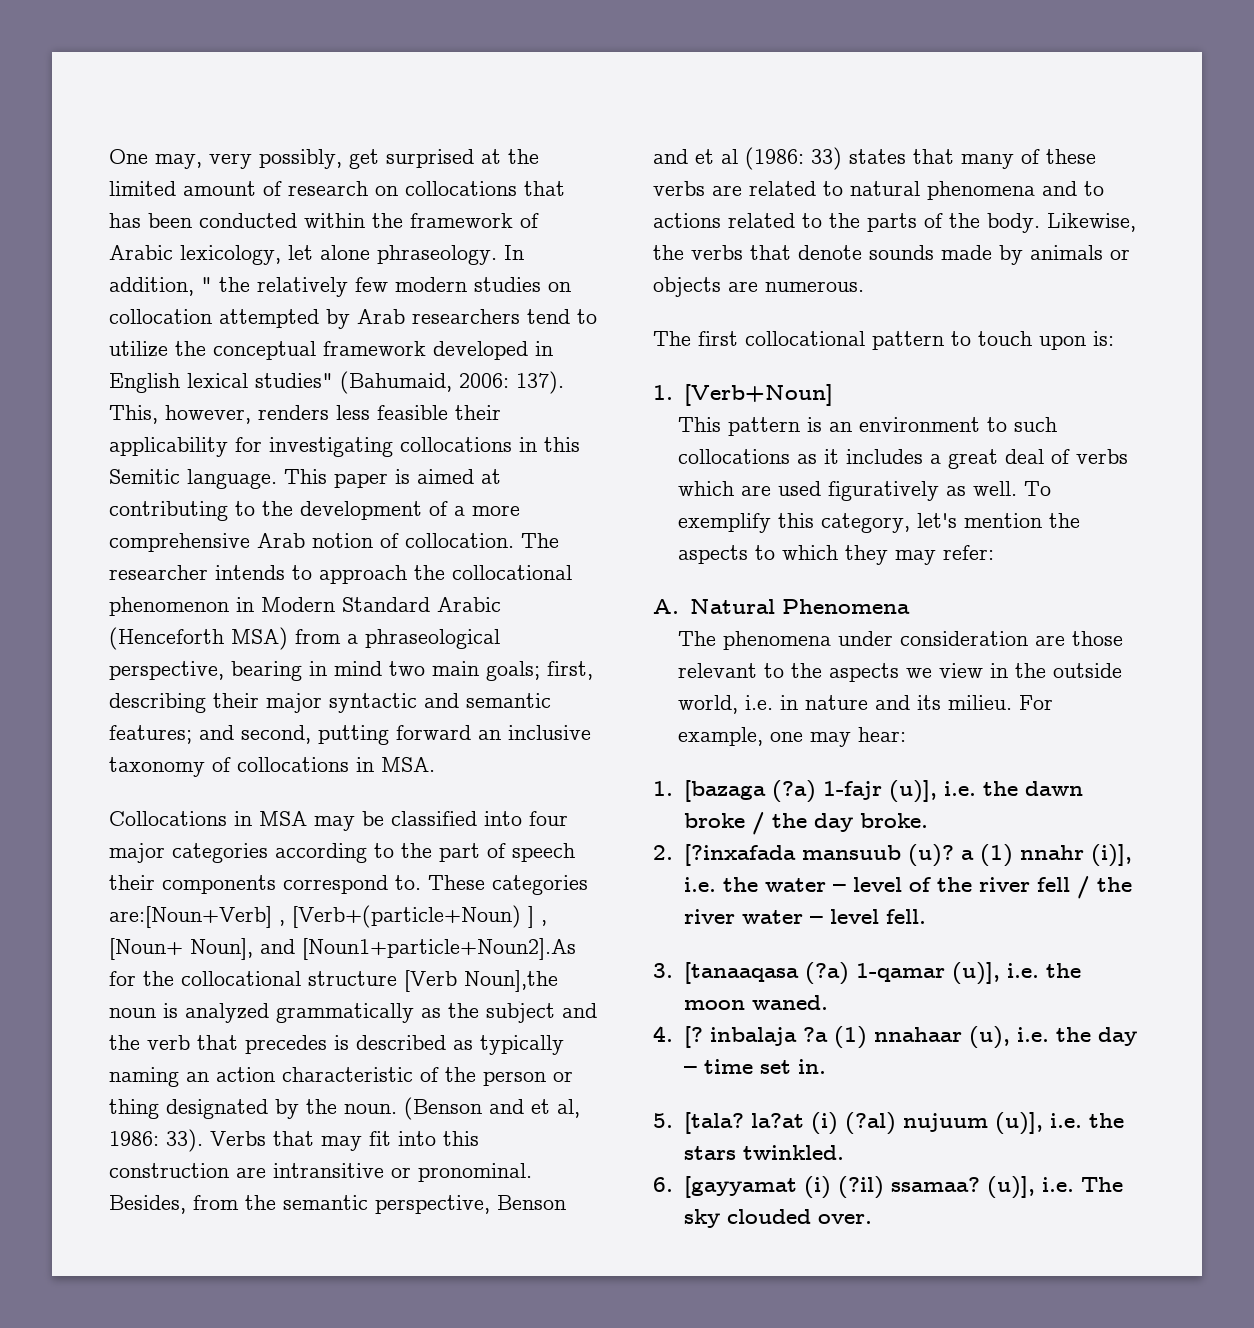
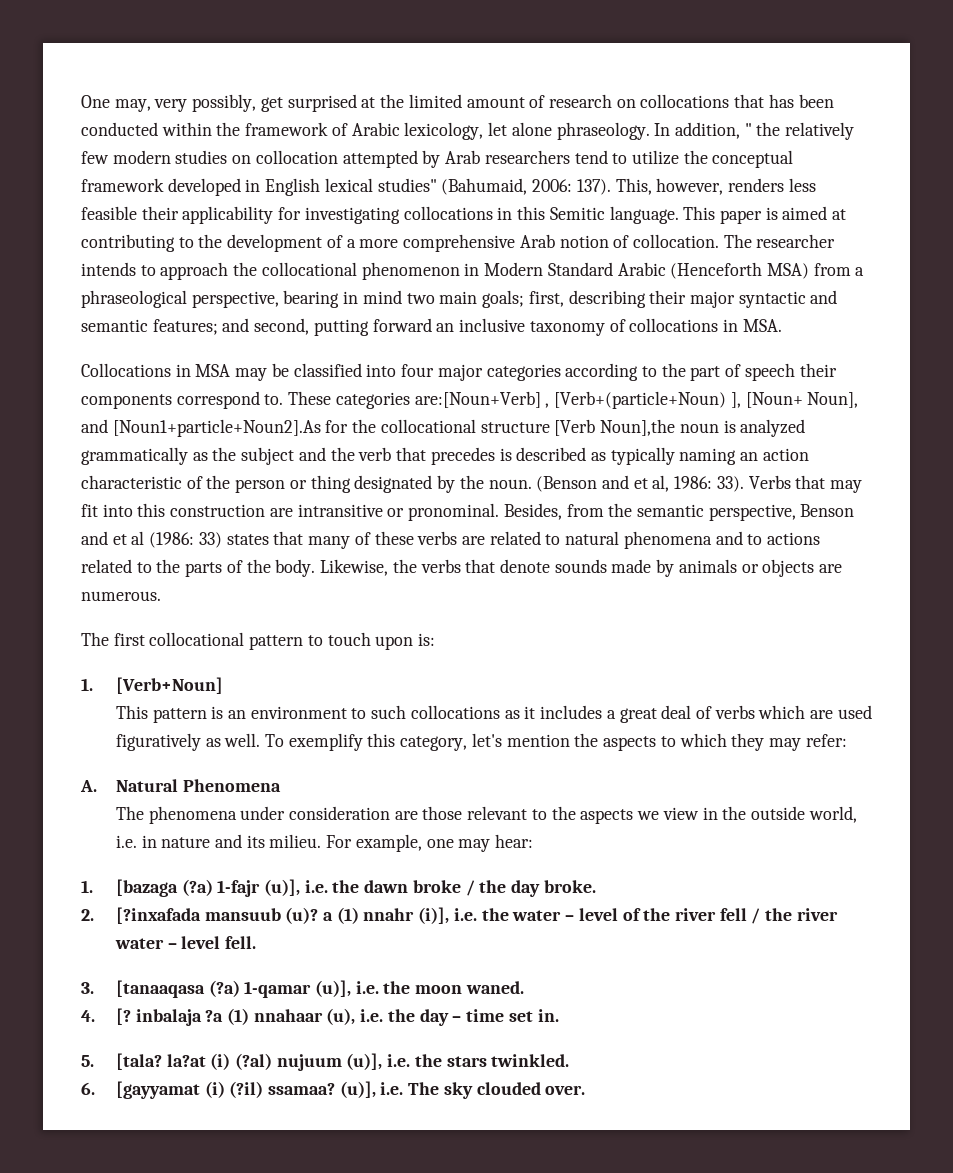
[528,906,547,928] ] , -> [730,392,741,408] ],

